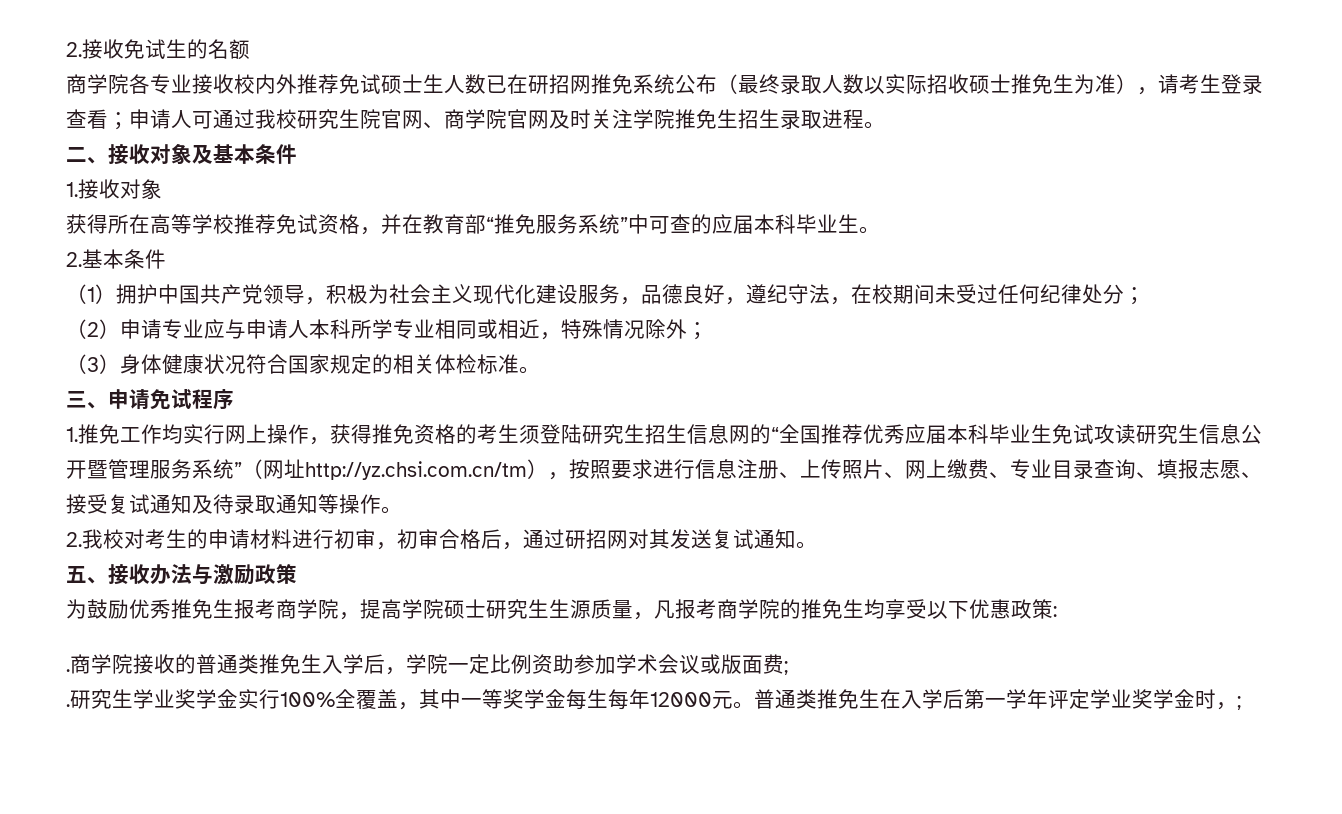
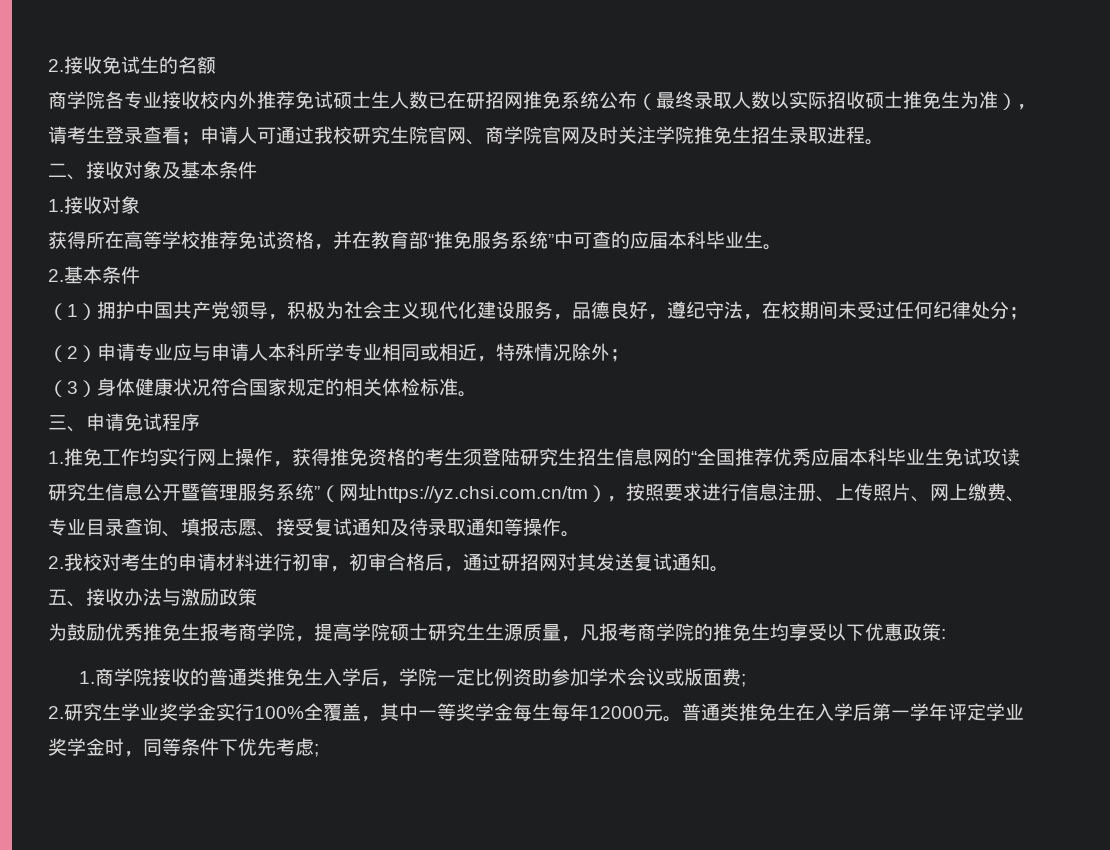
[305,461,527,480] http://yz.chsi.com.cn/tm -> [377,486,588,503] https://yz.chsi.com.cn/tm
[66,669,70,672] . -> [79,671,96,684] 1.
[66,704,70,707] . -> [48,706,64,719] 2.
(1237, 706) none -> [143,738,314,756] 同等条件下优先考虑

